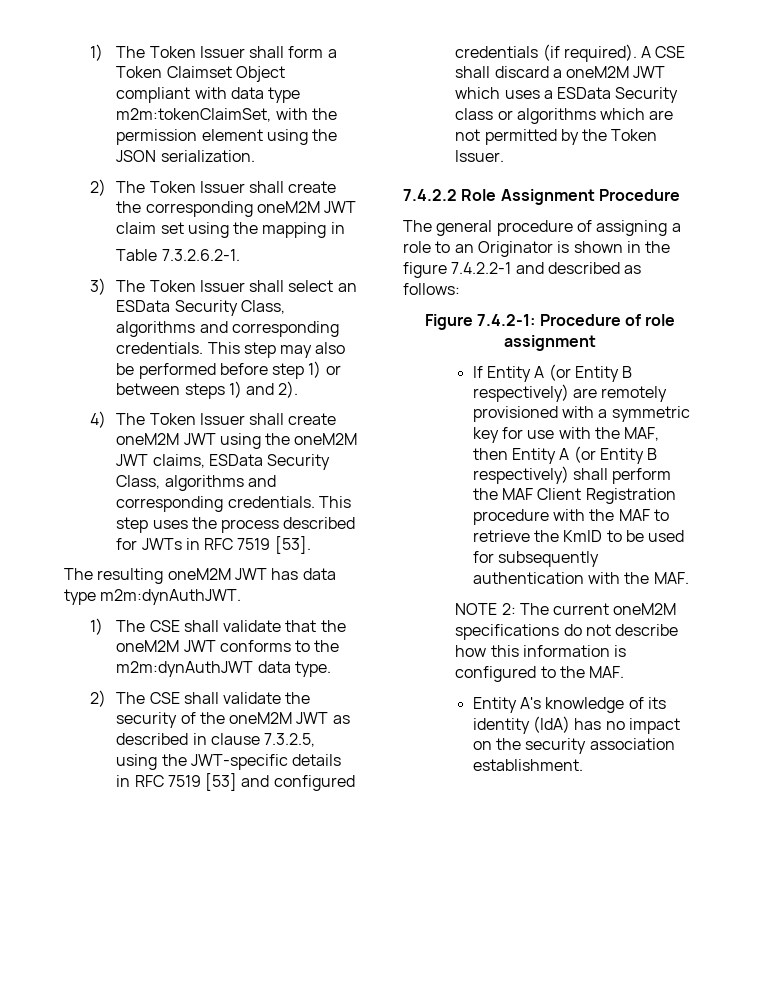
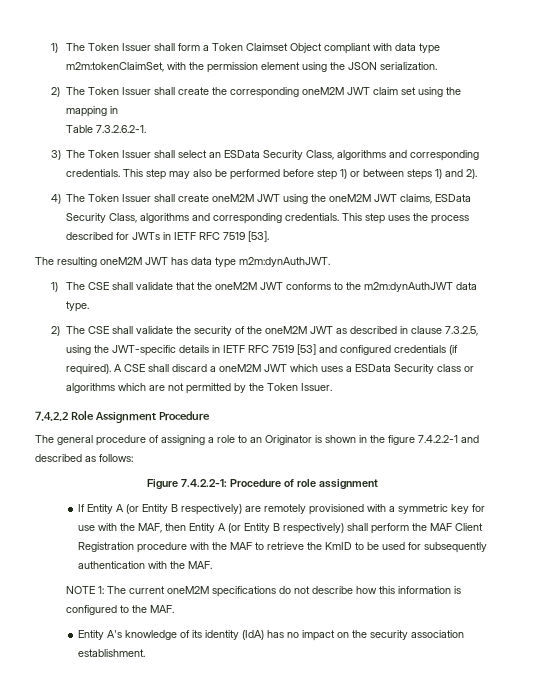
(200, 544) none -> [174,232,197,240] IETF
(131, 781) none -> [223,345,246,353] IETF
[477,314,536,326] 7.4.2-1: -> [180,479,227,487] 7.4.2.2-1:
[501,603,516,615] 2: -> [98,586,105,594] 1:

